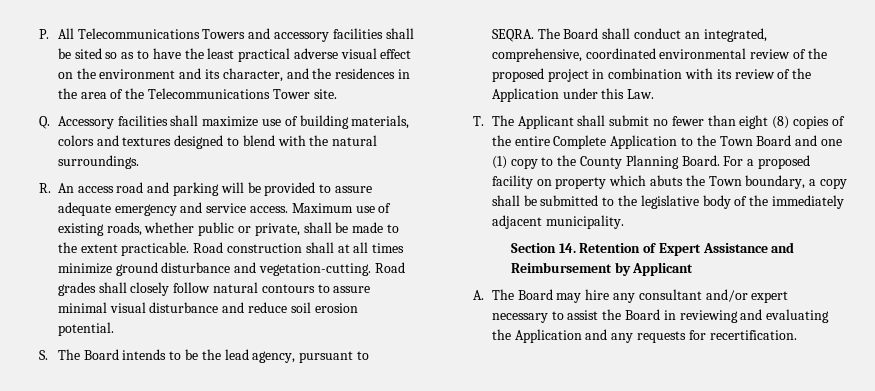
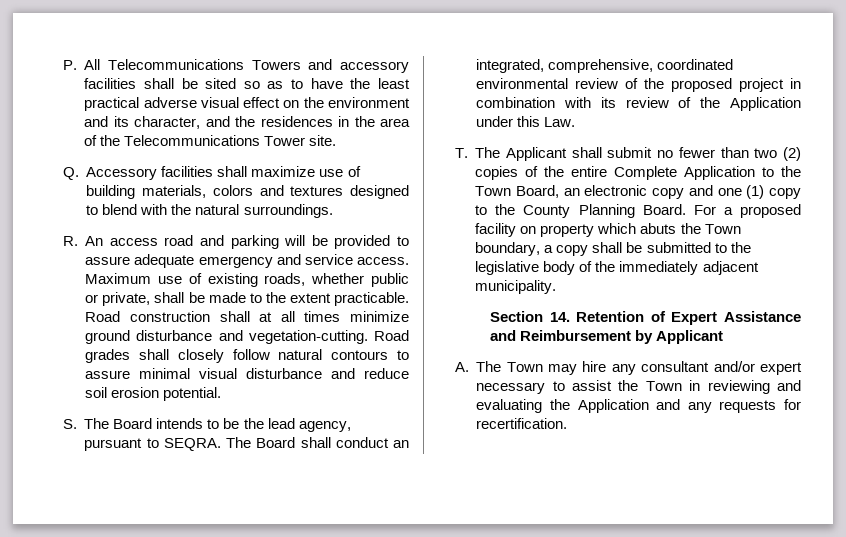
[739,115,790,129] eight (8) -> [754,147,801,161] two (2)
[756,135,792,146] Board -> [515,185,685,199] Board, an electronic copy
[517,289,553,300] Board -> [506,362,543,372] Town
[624,309,660,320] Board -> [645,381,682,391] Town

